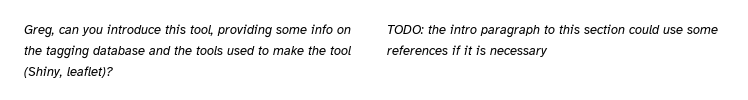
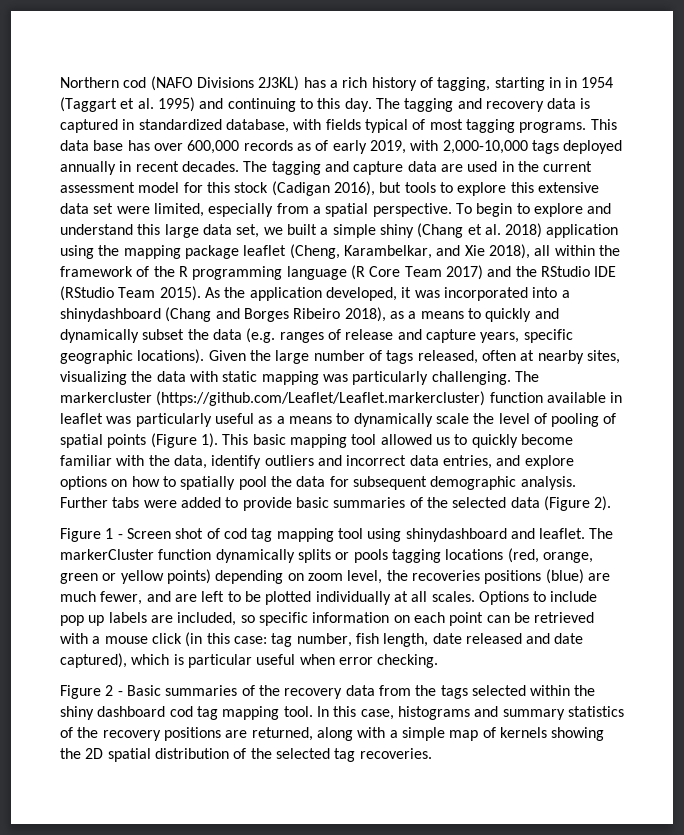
[24,24,351,38] [24,45,352,59] [24,66,113,78] [387,24,718,38] [387,45,548,57] Greg, can you introduce this tool, providing some info on the tagging database and the tools used to make the tool (Shiny, leaflet)? // TODO: the intro paragraph to this section could use some references if it is necessary -> [60,76,614,91] [60,97,591,112] [60,119,617,133] [60,140,623,154] [60,161,593,175] [60,181,599,196] [60,203,612,217] [60,223,619,238] [60,244,620,259] [60,265,617,280] [60,286,570,301] [60,307,559,322] [60,328,573,343] [60,349,620,364] [60,371,539,385] [60,391,623,406] [60,413,617,427] [60,433,573,448] [60,455,574,469] [60,476,576,490] [60,496,612,511] [60,528,614,542] [60,548,593,563] [60,569,610,584] [60,591,598,605] [60,612,595,626] [60,632,584,647] [60,653,439,668] [60,685,596,699] [60,706,624,720] [60,727,605,741] [60,748,432,762] Northern cod (NAFO Divisions 2J3KL) has a rich history of tagging, starting in in 1954 (Taggart et al. 1995) and continuing to this day. The tagging and recovery data is captured in standardized database, with fields typical of most tagging programs. This data base has over 600,000 records as of early 2019, with 2,000-10,000 tags deployed annually in recent decades. The tagging and capture data are used in the current assessment model for this stock (Cadigan 2016), but tools to explore this extensive data set were limited, especially from a spatial perspective. To begin to explore and understand this large data set, we built a simple shiny (Chang et al. 2018) application using the mapping package leaflet (Cheng, Karambelkar, and Xie 2018), all within the framework of the R programming language (R Core Team 2017) and the RStudio IDE (RStudio Team 2015). As the application developed, it was incorporated into a shinydashboard (Chang and Borges Ribeiro 2018), as a means to quickly and dynamically subset the data (e.g. ranges of release and capture years, specific geographic locations). Given the large number of tags released, often at nearby sites, visualizing the data with static mapping was particularly challenging. The markercluster (https://github.com/Leaflet/Leaflet.markercluster) function available in leaflet was particularly useful as a means to dynamically scale the level of pooling of spatial points (Figure 1). This basic mapping tool allowed us to quickly become familiar with the data, identify outliers and incorrect data entries, and explore options on how to spatially pool the data for subsequent demographic analysis. Further tabs were added to provide basic summaries of the selected data (Figure 2). // Figure 1 - Screen shot of cod tag mapping tool using shinydashboard and leaflet. The markerCluster function dynamically splits or pools tagging locations (red, orange, green or yellow points) depending on zoom level, the recoveries positions (blue) are much fewer, and are left to be plotted individually at all scales. Options to include pop up labels are included, so specific information on each point can be retrieved with a mouse click (in this case: tag number, fish length, date released and date captured), which is particular useful when error checking. // Figure 2 - Basic summaries of the recovery data from the tags selected within the shiny dashboard cod tag mapping tool. In this case, histograms and summary statistics of the recovery positions are returned, along with a simple map of kernels showing the 2D spatial distribution of the selected tag recoveries.

